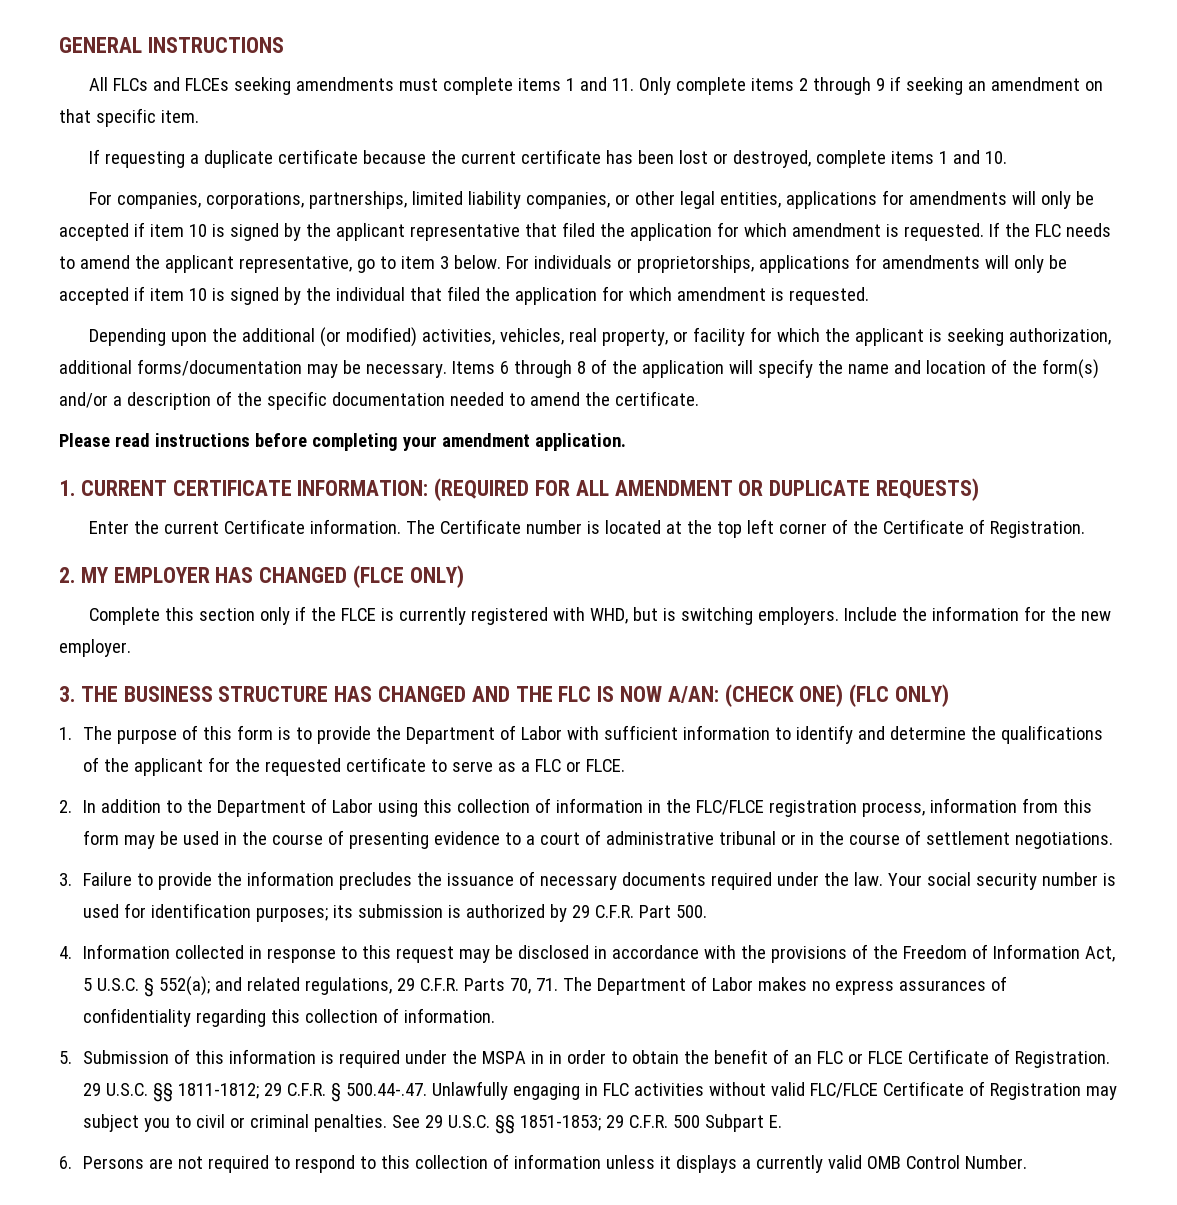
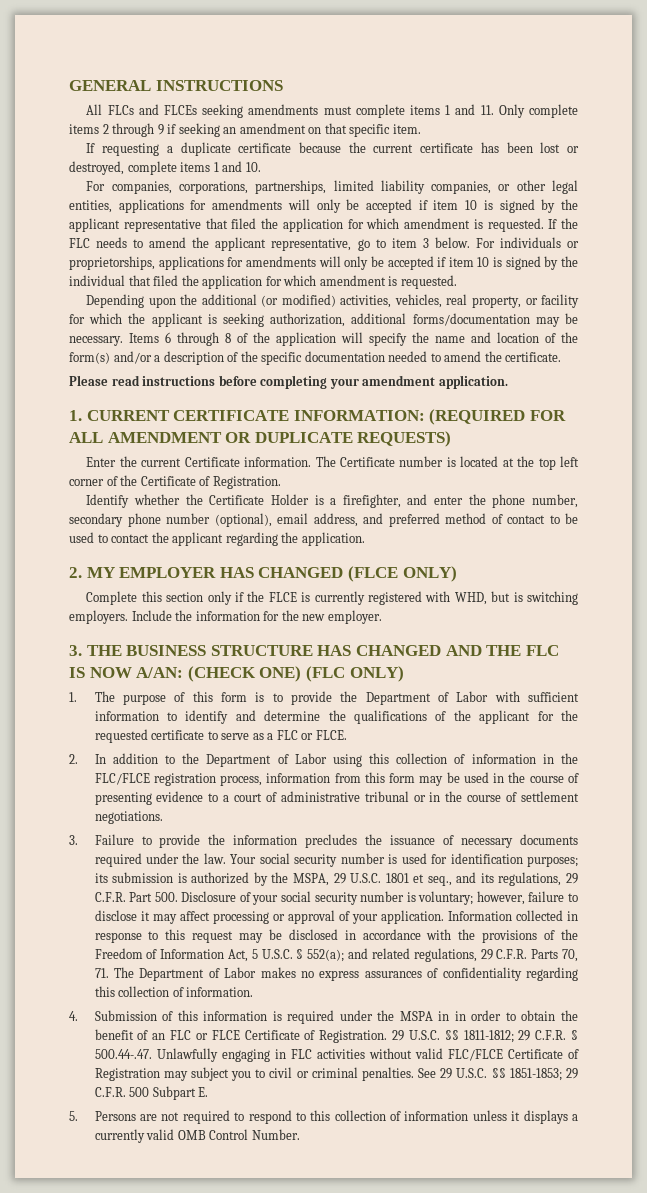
(1086, 529) none -> [86,494,578,508] [69,513,578,527] [69,532,365,546] // Identify whether the Certificate Holder is a firefighter, and enter the phone number, secondary phone number (optional), email address, and preferred method of contact to be used to contact the applicant regarding the application.
[571,905,707,918] [59,946,72,959] 29 C.F.R. Part 500. // 4. -> [271,872,578,886] [94,891,578,905] [94,910,444,924] the MSPA, 29 U.S.C. 1801 et seq., and its regulations, 29 C.F.R. Part 500. Disclosure of your social security number is voluntary; however, failure to disclose it may affect processing or approval of your application.
[59,1051,72,1064] 5. -> [69,1011,78,1021] 4.
[59,1156,72,1169] 6. -> [69,1111,78,1121] 5.

